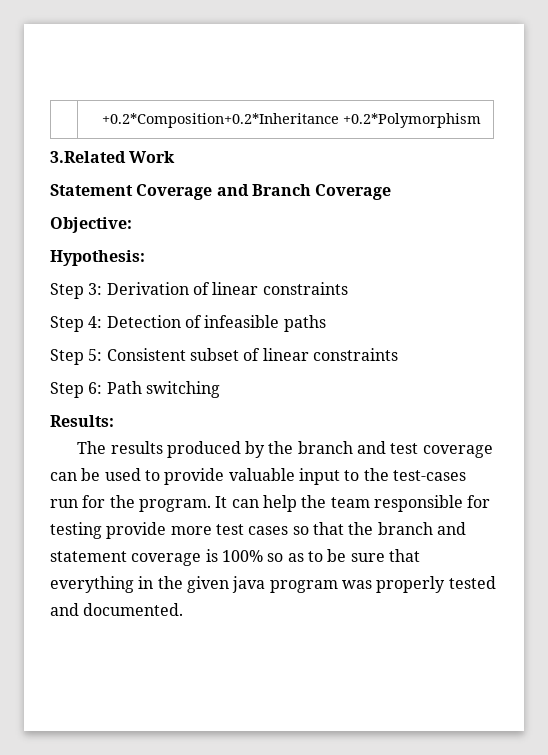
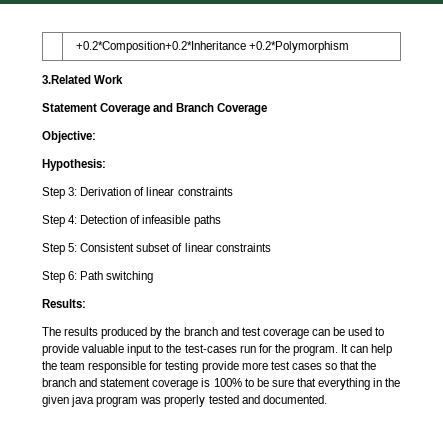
[267,553,304,562] so as -> (242, 382) none

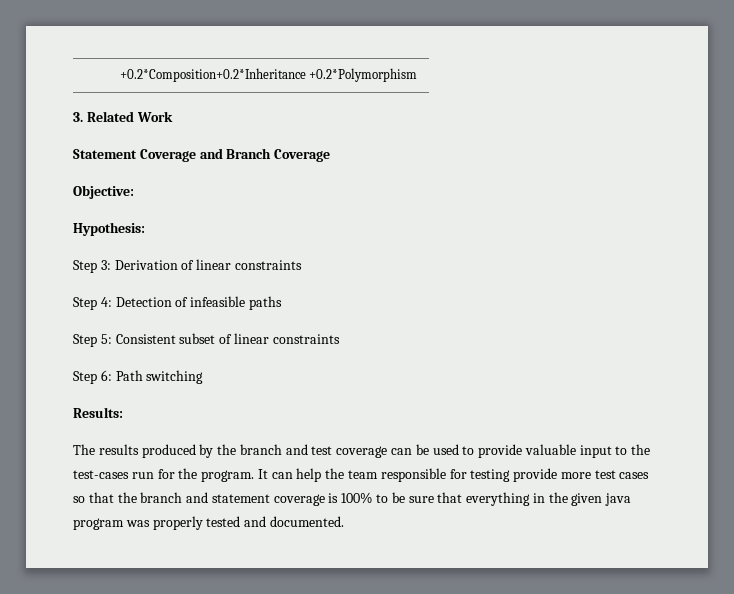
[42,75,91,84] 3.Related -> [73,111,134,122] 3. Related

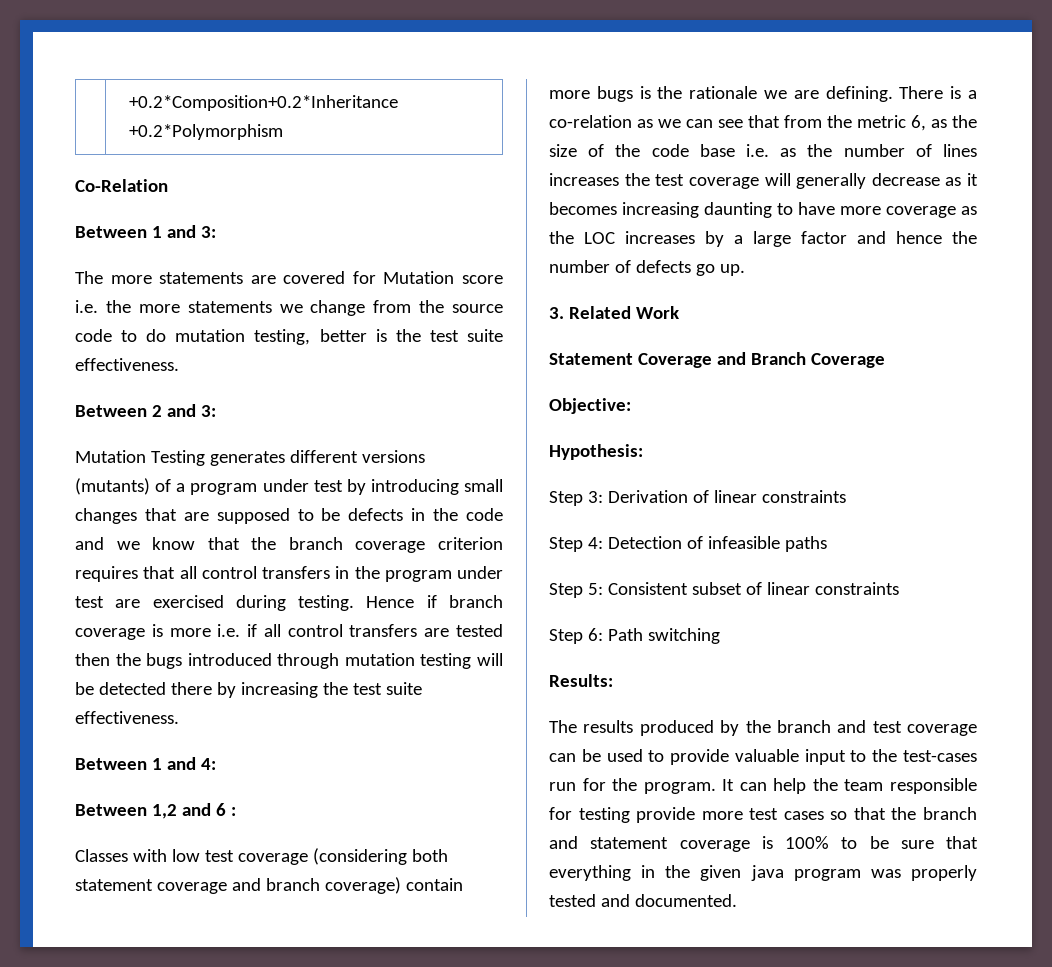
(418, 75) none -> [75,179,168,192] [75,225,216,238] [75,271,503,284] [75,300,503,316] [75,329,503,345] [75,358,179,371] [75,404,216,417] [75,450,425,466] [75,478,503,495] [75,508,504,524] [75,537,503,553] [75,566,503,582] [75,595,503,611] [75,624,503,640] [75,653,503,669] [75,682,422,698] [75,711,179,724] [75,757,216,770] [75,803,236,819] [75,848,448,865] [75,877,463,894] [549,86,977,102] [549,115,977,131] [549,144,977,157] [549,173,978,189] [549,202,977,218] [549,231,977,247] [549,260,745,276] // Co-Relation // Between 1 and 3: // The more statements are covered for Mutation score i.e. the more statements we change from the source code to do mutation testing, better is the test suite effectiveness. // Between 2 and 3: // Mutation Testing generates different versions (mutants) of a program under test by introducing small changes that are supposed to be defects in the code and we know that the branch coverage criterion requires that all control transfers in the program under test are exercised during testing. Hence if branch coverage is more i.e. if all control transfers are tested then the bugs introduced through mutation testing will be detected there by increasing the test suite effectiveness. // Between 1 and 4: // Between 1,2 and 6 : // Classes with low test coverage (considering both statement coverage and branch coverage) contain more bugs is the rationale we are defining. There is a co-relation as we can see that from the metric 6, as the size of the code base i.e. as the number of lines increases the test coverage will generally decrease as it becomes increasing daunting to have more coverage as the LOC increases by a large factor and hence the number of defects go up.

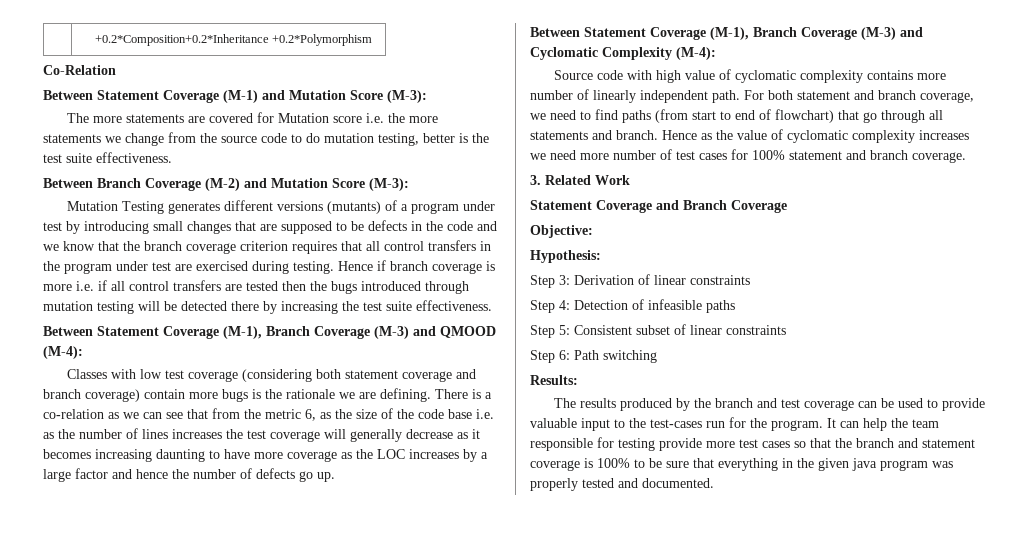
[151,225,216,238] 1 and 3: -> [97,90,427,103] Statement Coverage (M-1) and Mutation Score (M-3):
[151,404,216,417] 2 and 3: -> [97,178,409,191] Branch Coverage (M-2) and Mutation Score (M-3):
[151,757,216,770] [75,803,236,819] 1 and 4: // Between 1,2 and 6 : -> [97,326,496,339] [43,346,83,359] Statement Coverage (M-1), Branch Coverage (M-3) and QMOOD (M-4):
(745, 270) none -> [530,27,923,40] [530,47,716,60] [554,69,947,83] [530,89,974,103] [530,109,943,123] [530,129,969,143] [530,149,966,163] // Between Statement Coverage (M-1), Branch Coverage (M-3) and Cyclomatic Complexity (M-4): // Source code with high value of cyclomatic complexity contains more number of linearly independent path. For both statement and branch coverage, we need to find paths (from start to end of flowchart) that go through all statements and branch. Hence as the value of cyclomatic complexity increases we need more number of test cases for 100% statement and branch coverage.

